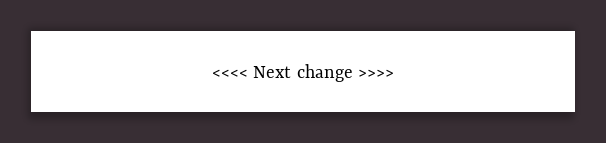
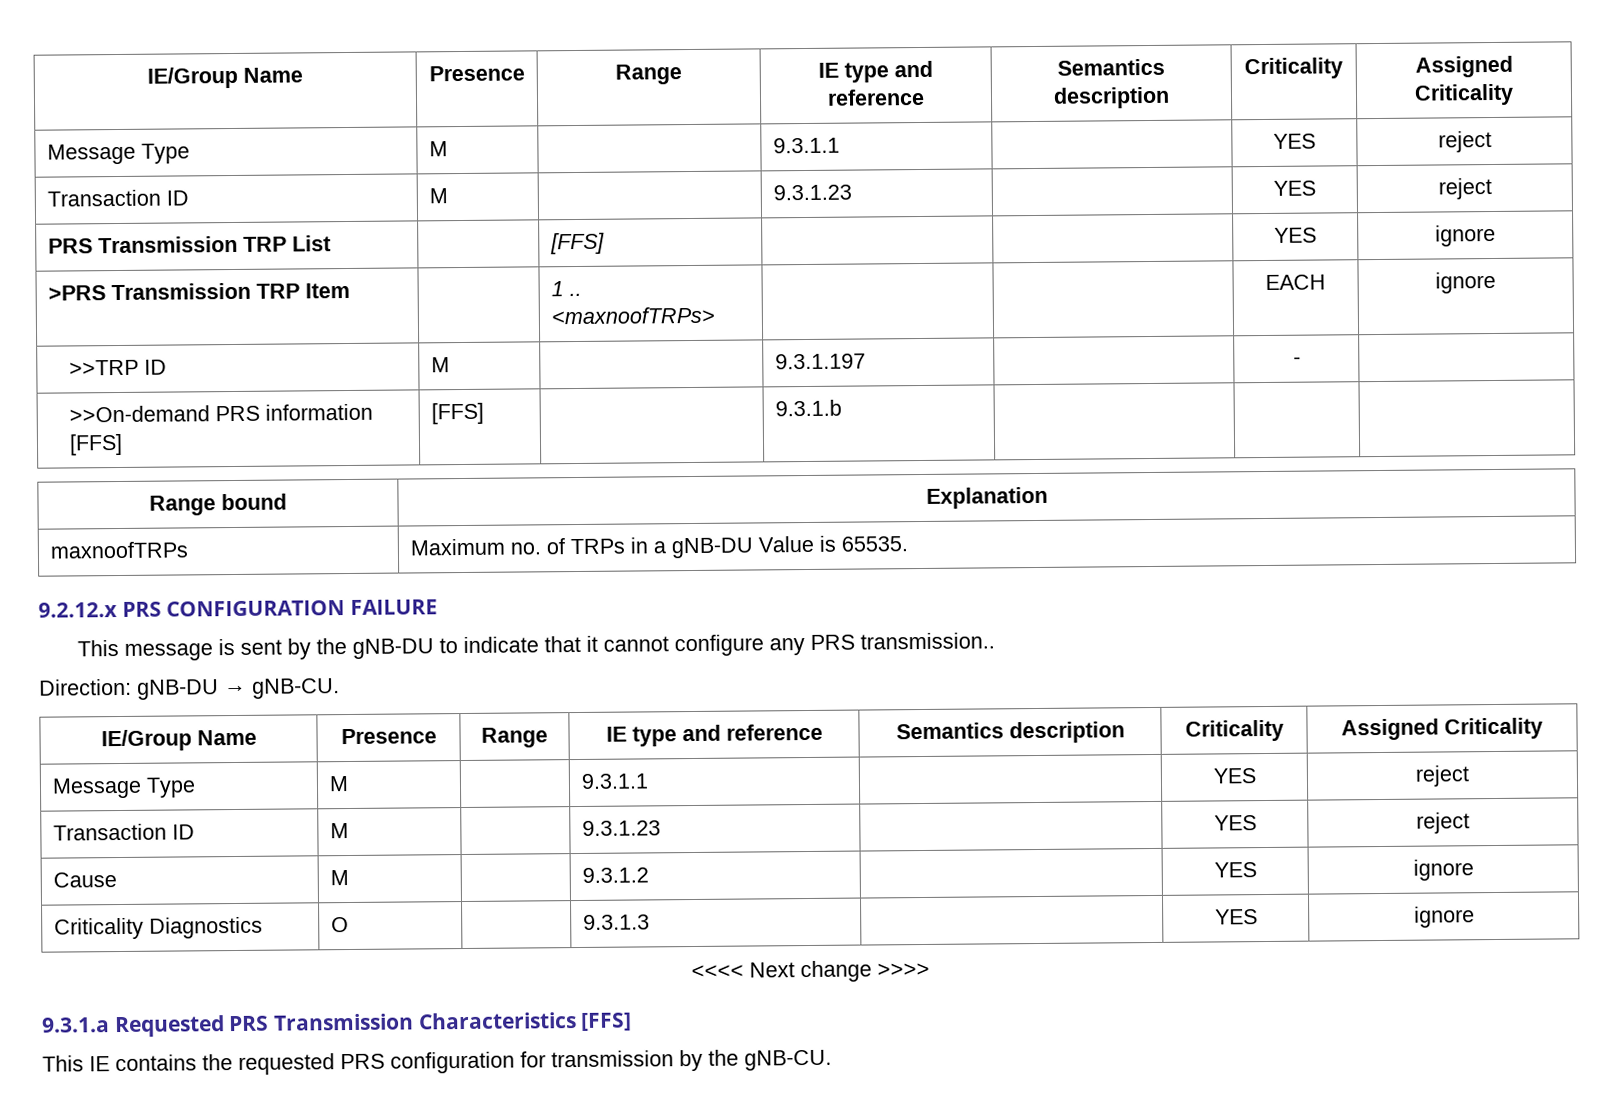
[212,64,394,82] <<<< Next change >>>> -> [147,66,303,89] [428,65,525,82] [615,64,682,85] [818,60,933,83] [827,88,925,106] [1057,58,1165,76] [1053,86,1170,109] [1244,57,1343,80] [1414,55,1513,78] [1414,83,1514,106] [46,143,190,165] [428,141,448,157] [772,137,840,154] [1273,133,1316,149] [1437,131,1492,153] [46,189,189,207] [428,188,448,204] [772,184,852,201] [1273,180,1316,196] [1437,178,1492,200] [47,235,331,254] [549,232,605,255] [1274,227,1317,243] [1435,224,1496,247] [47,282,350,301] [550,281,582,297] [550,306,715,325] [1265,274,1326,290] [1435,271,1496,294] [69,359,168,376] [430,357,450,373] [774,353,866,370] [1292,356,1301,365] [69,403,374,423] [69,433,124,456] [430,402,484,425] [774,399,842,417] [149,493,287,516] [925,486,1048,509] [49,541,188,559] [409,535,908,559] [38,599,438,618] [77,632,996,661] [39,678,340,700] [100,729,257,752] [340,728,437,745] [481,727,548,748] [605,723,823,747] [895,721,1125,744] [1184,719,1284,742] [1341,717,1543,741] [51,777,196,799] [328,776,349,792] [580,773,649,789] [1212,768,1256,784] [1415,765,1470,787] [52,823,195,841] [329,823,349,839] [581,820,661,836] [1213,815,1257,831] [1416,812,1470,834] [52,872,117,888] [329,870,349,886] [581,867,649,883] [1213,862,1257,878] [1412,859,1474,881] [53,916,263,940] [330,917,349,933] [582,914,650,930] [1214,909,1258,925] [1413,906,1475,928] [691,960,930,983] [41,1012,633,1038] [42,1049,832,1075] IE/Group Name | Presence | Range | IE type and reference | Semantics description | Criticality | Assigned Criticality // Message Type | M | | 9.3.1.1 | | YES | reject // Transaction ID | M | | 9.3.1.23 | | YES | reject // PRS Transmission TRP List | | [FFS] | | | YES | ignore // >PRS Transmission TRP Item | | 1 .. <maxnoofTRPs> | | | EACH | ignore // >>TRP ID | M | | 9.3.1.197 | | - | // >>On-demand PRS information [FFS] | [FFS] | | 9.3.1.b | | | // Range bound | Explanation // maxnoofTRPs | Maximum no. of TRPs in a gNB-DU Value is 65535. // 9.2.12.x PRS CONFIGURATION FAILURE // This message is sent by the gNB-DU to indicate that it cannot configure any PRS transmission.. // Direction: gNB-DU → gNB-CU. // IE/Group Name | Presence | Range | IE type and reference | Semantics description | Criticality | Assigned Criticality // Message Type | M | | 9.3.1.1 | | YES | reject // Transaction ID | M | | 9.3.1.23 | | YES | reject // Cause | M | | 9.3.1.2 | | YES | ignore // Criticality Diagnostics | O | | 9.3.1.3 | | YES | ignore // <<<< Next change >>>> // 9.3.1.a Requested PRS Transmission Characteristics [FFS] // This IE contains the requested PRS configuration for transmission by the gNB-CU.

